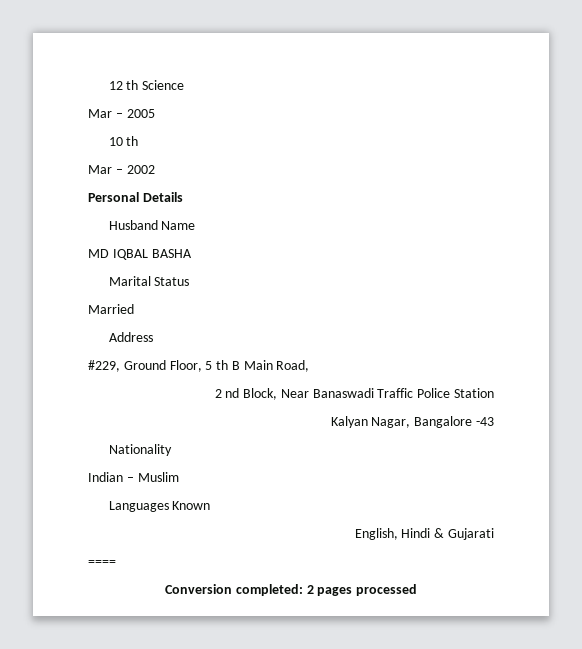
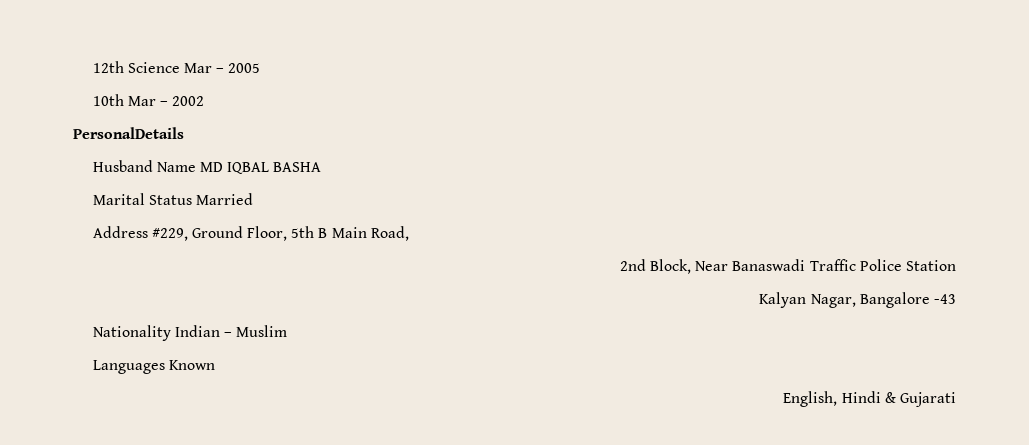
[108,80,139,90] 12 th -> [92,61,124,73] 12th
(185, 85) // -> (180, 67) none
[108,136,139,146] 10 th // -> [92,94,124,106] 10th
[88,192,183,202] Personal Details -> [73,127,184,139] PersonalDetails
(196, 225) // -> (196, 167) none
(190, 281) // -> (192, 200) none
(153, 337) // -> (148, 232) none
[205,360,229,370] 5 th -> [291,226,315,238] 5th
[214,388,240,398] 2 nd -> [619,259,646,271] 2nd
(172, 450) // -> (171, 333) none
[88,560,116,566] [164,584,418,596] // ==== // Conversion completed: 2 pages processed -> (956, 399) none

